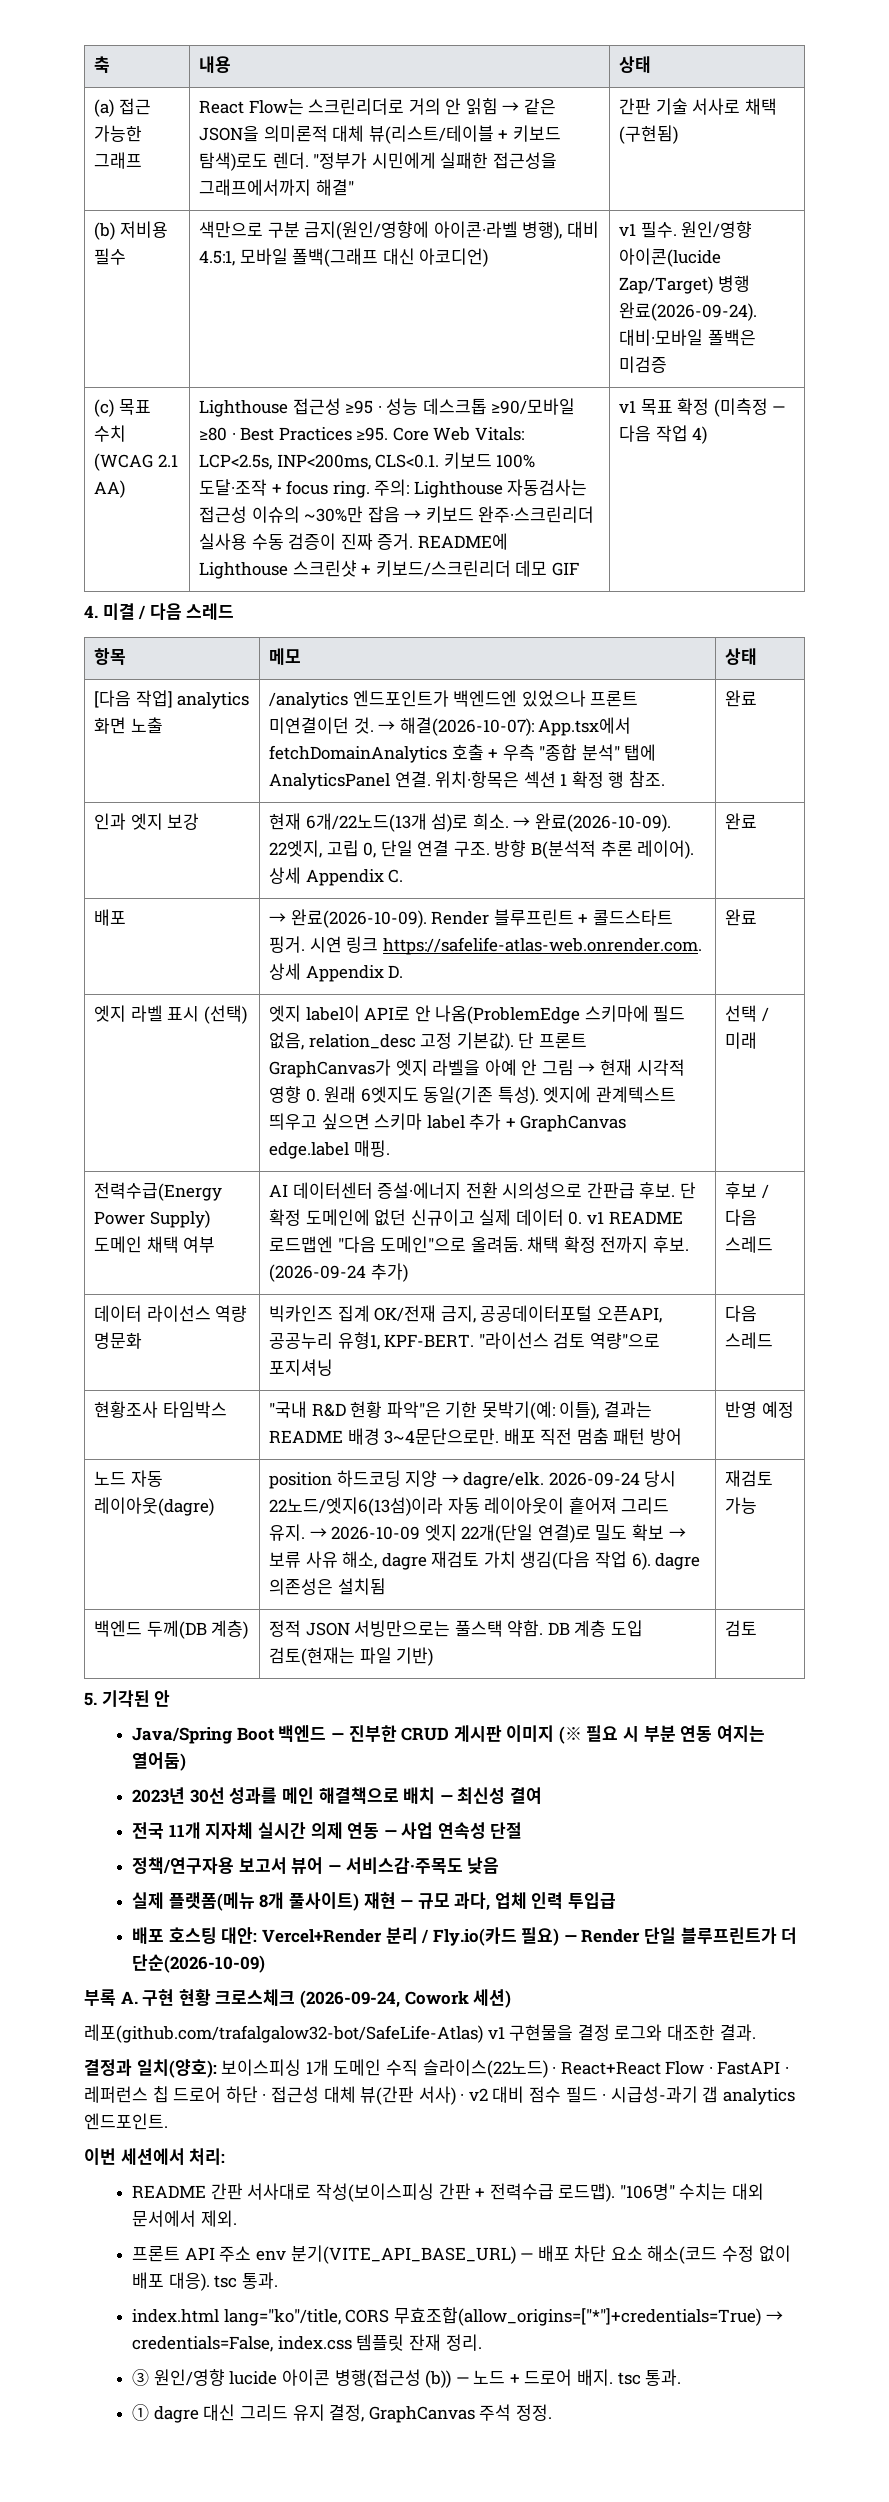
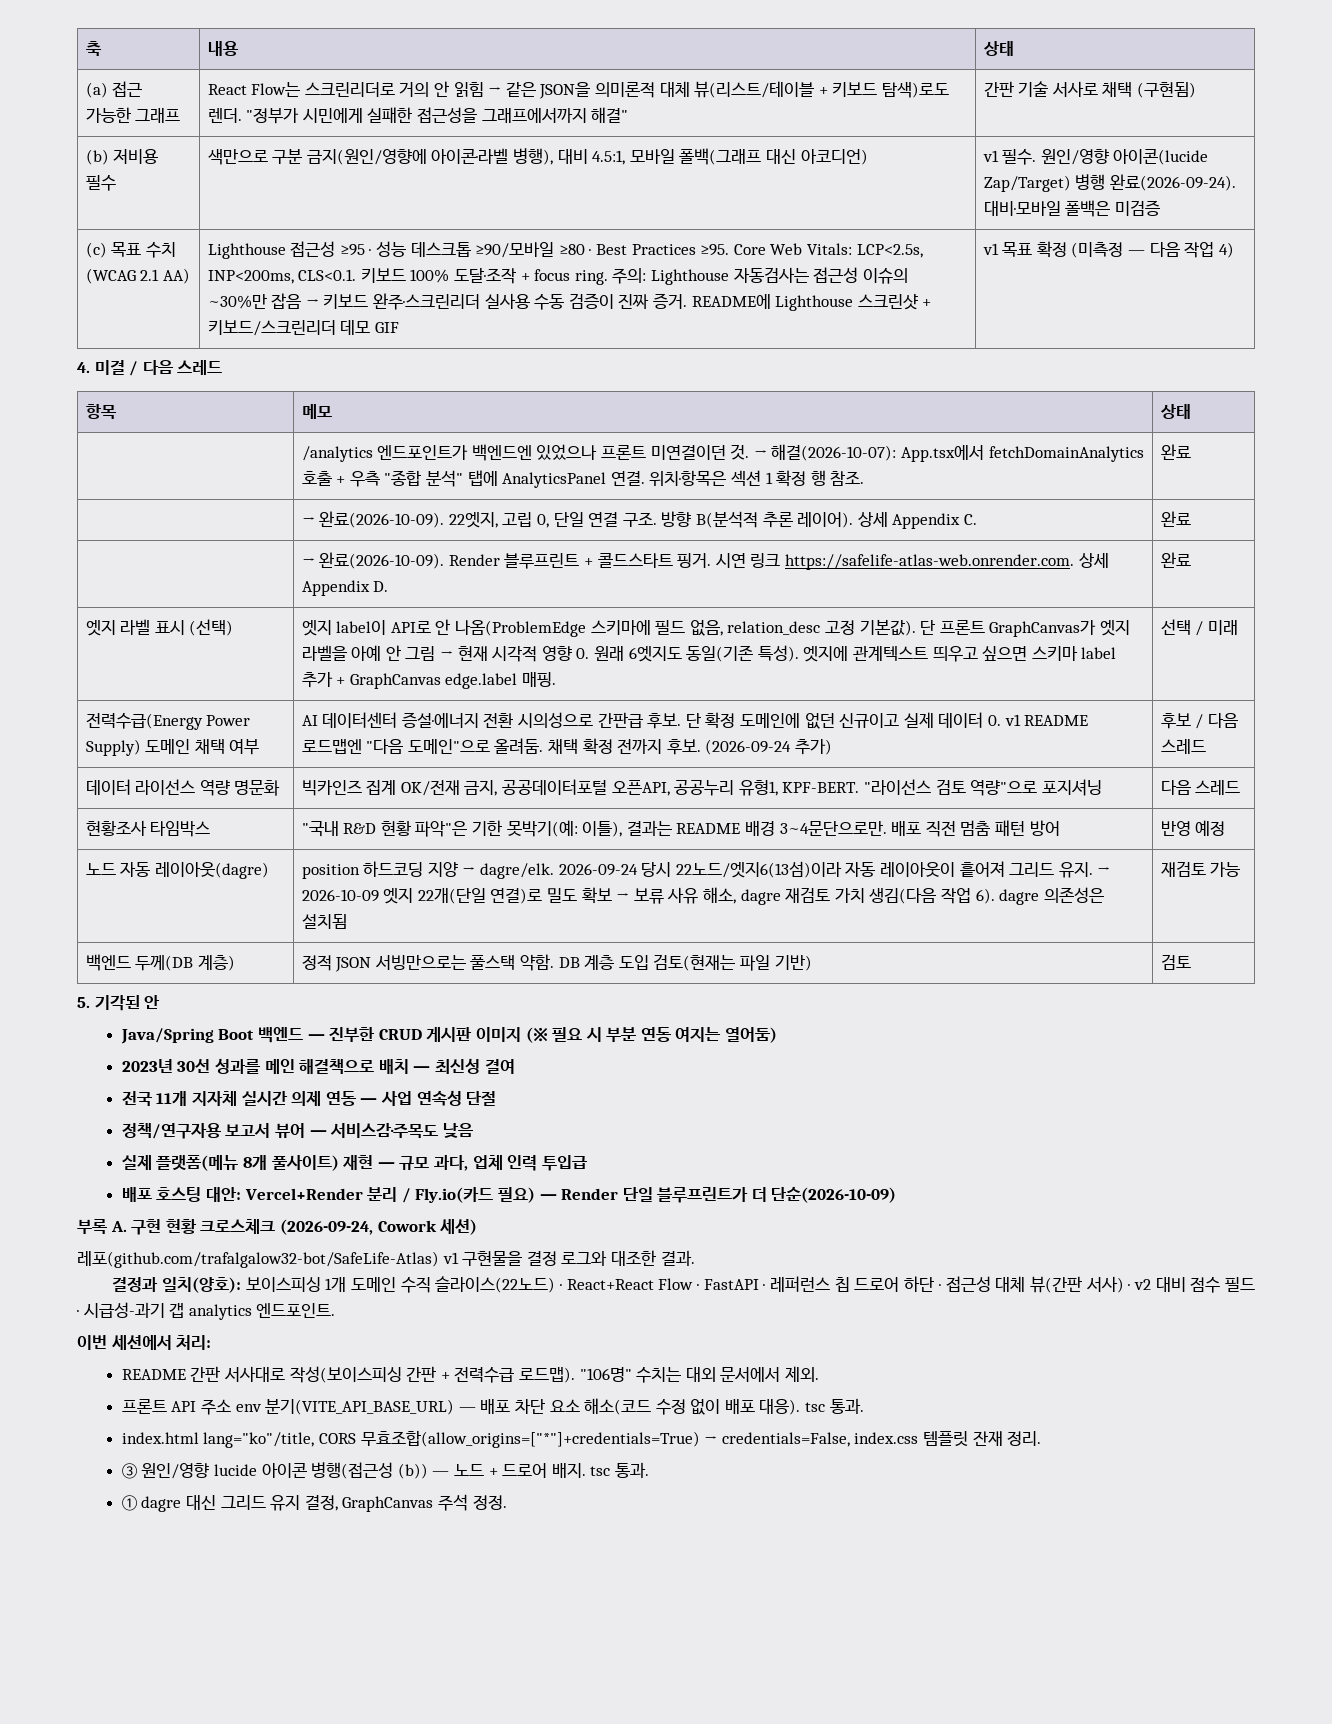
[93,690,250,709] [93,717,163,734] [다음 작업] analytics 화면 노출 -> (1191, 411) none
[93,813,200,830] [268,813,509,832] 인과 엣지 보강 | 현재 6개/22노드(13개 섬)로 희소. -> (1191, 452) |
[93,909,126,926] 배포 -> (1191, 519) none

